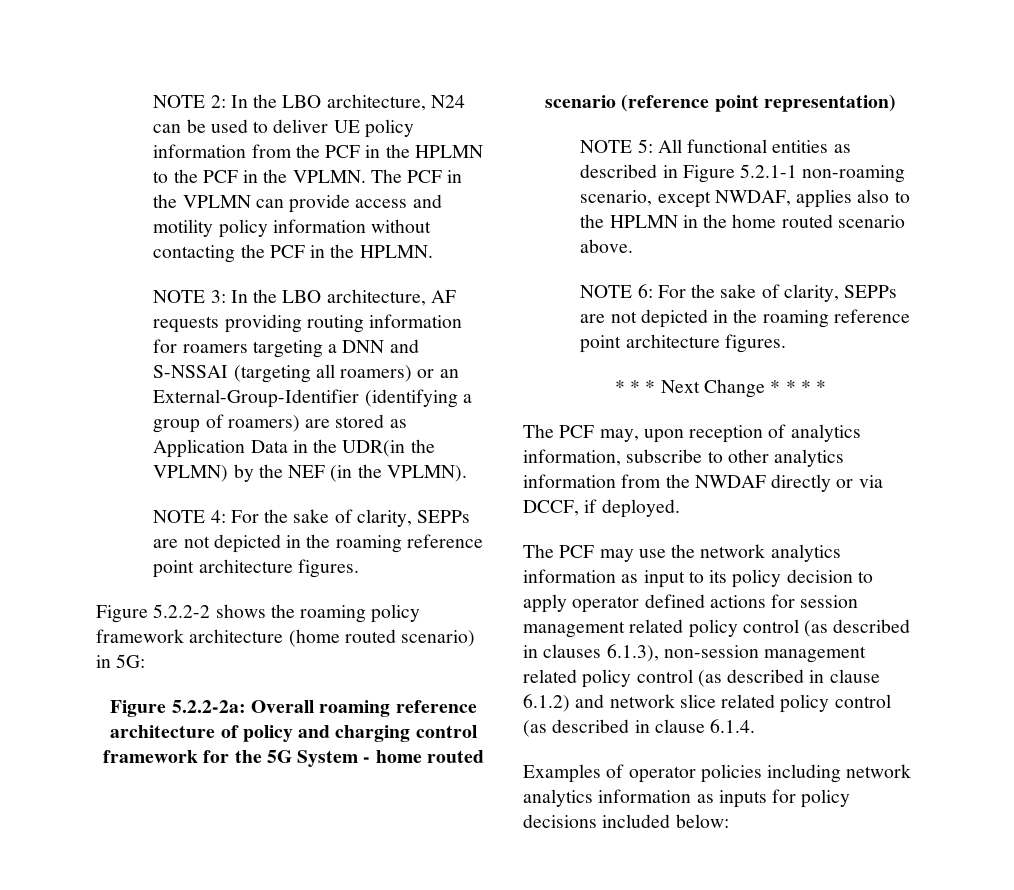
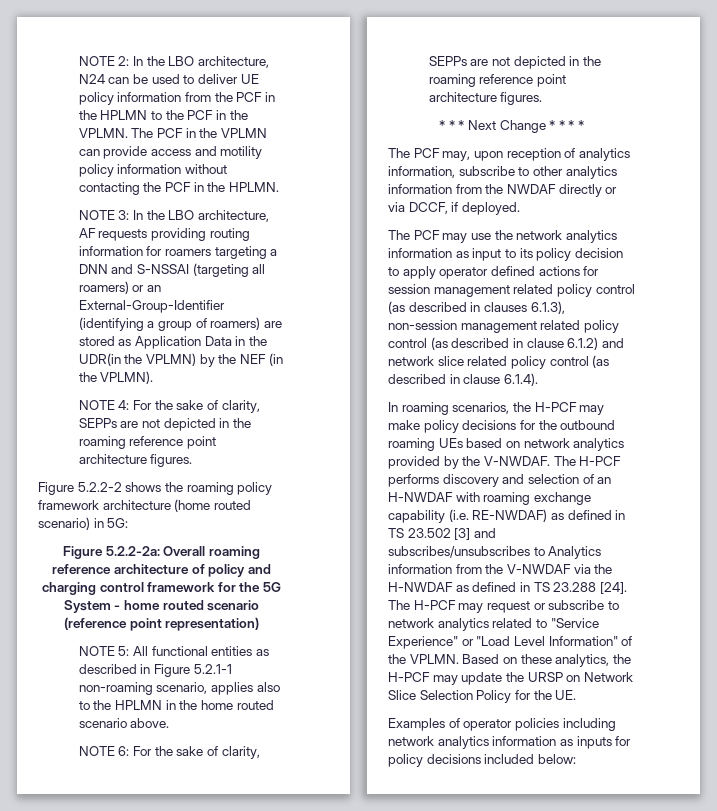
[657,190,791,208] except NWDAF, -> (208, 688) none
[710,719,756,733] 6.1.4. -> [503,373,538,386] [388,402,605,415] [388,420,616,433] [388,438,625,451] [388,456,622,469] [388,474,612,487] [388,492,591,505] [388,509,626,523] [388,528,496,540] [388,546,602,559] [388,564,613,574] [388,582,627,594] [388,600,619,613] [388,618,599,631] [388,636,633,649] [388,654,631,667] [388,672,633,685] [388,690,577,703] 6.1.4). // In roaming scenarios, the H-PCF may make policy decisions for the outbound roaming UEs based on network analytics provided by the V-NWDAF. The H-PCF performs discovery and selection of an H-NWDAF with roaming exchange capability (i.e. RE-NWDAF) as defined in TS 23.502 [3] and subscribes/unsubscribes to Analytics information from the V-NWDAF via the H-NWDAF as defined in TS 23.288 [24]. The H-PCF may request or subscribe to network analytics related to "Service Experience" or "Load Level Information" of the VPLMN. Based on these analytics, the H-PCF may update the URSP on Network Slice Selection Policy for the UE.

